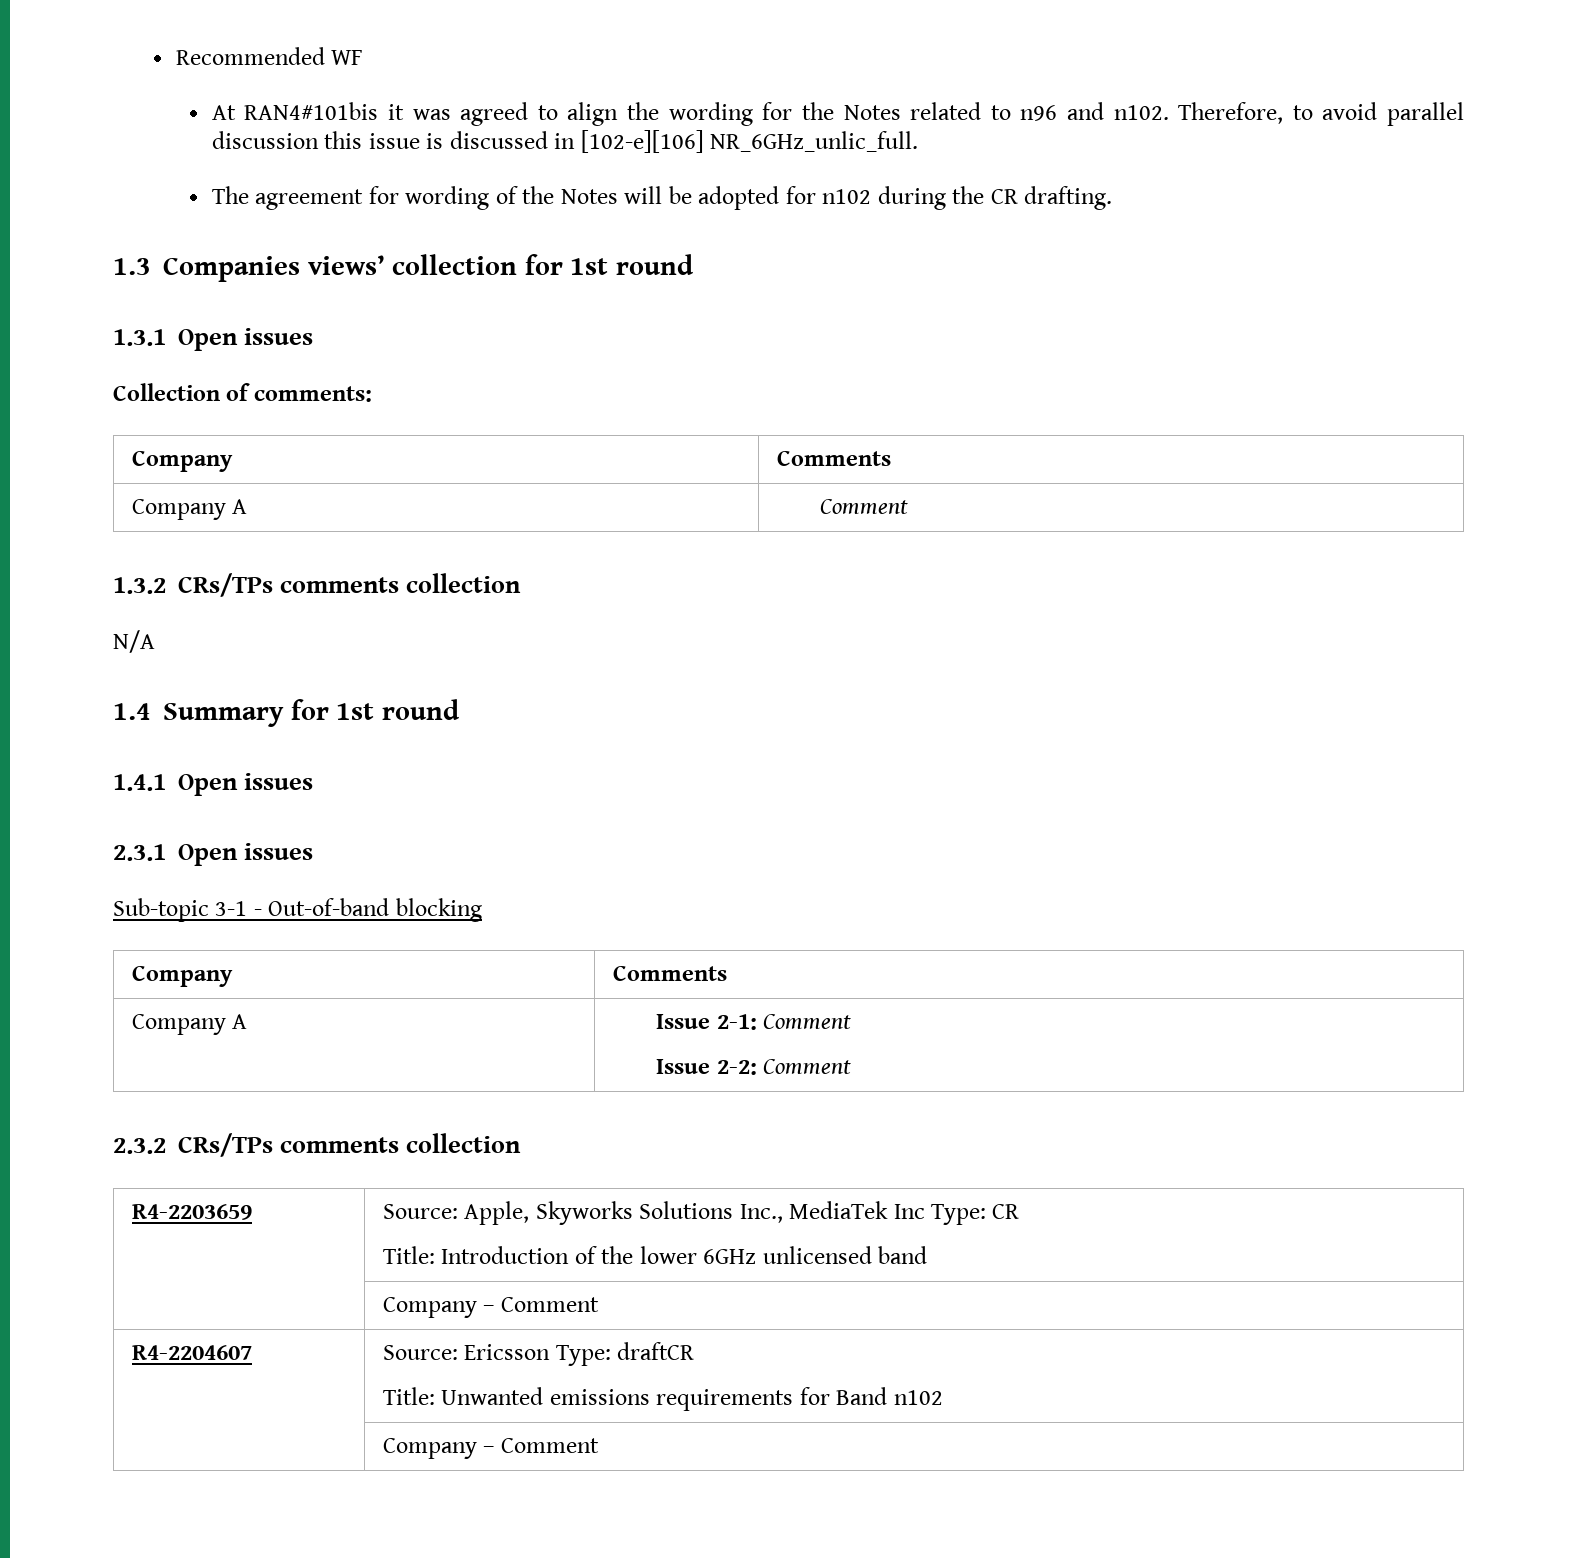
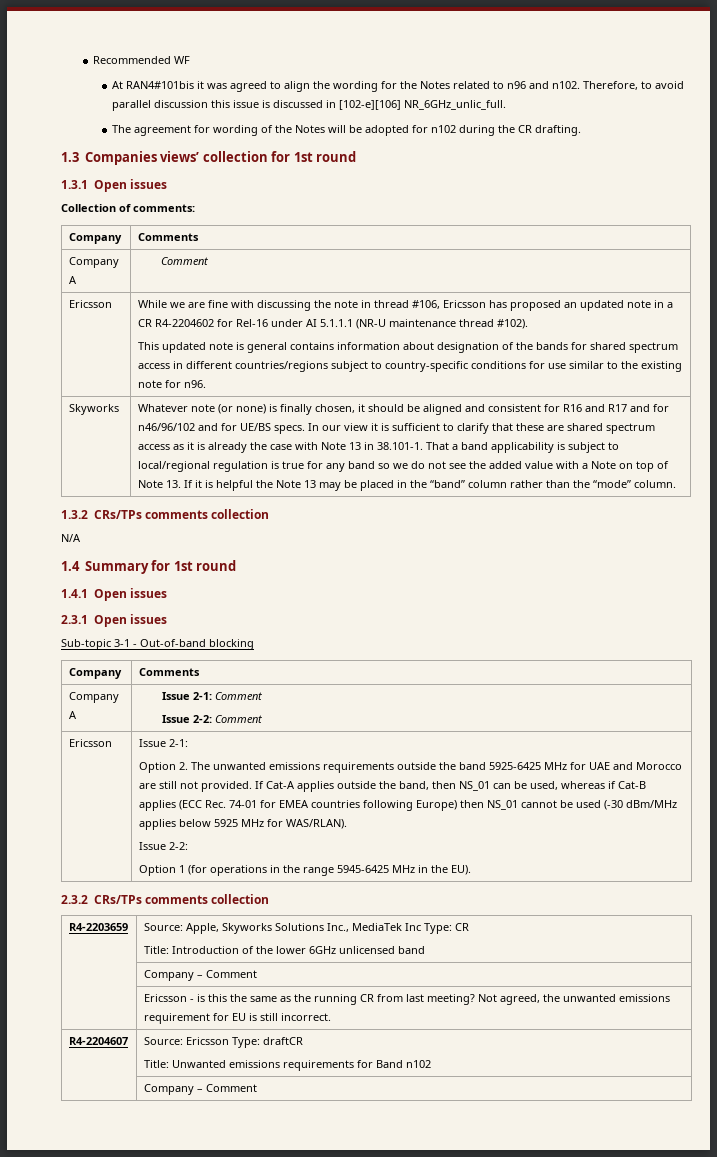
(909, 506) none -> [68,300,112,308] [137,300,673,311] [137,319,528,329] [137,342,678,353] [137,361,682,372] [137,380,206,388] [68,404,119,415] [137,404,669,415] [137,423,655,434] [137,442,619,453] [137,461,669,472] [137,480,676,491] // Ericsson | While we are fine with discussing the note in thread #106, Ericsson has proposed an updated note in a CR R4-2204602 for Rel-16 under AI 5.1.1.1 (NR-U maintenance thread #102). // This updated note is general contains information about designation of the bands for shared spectrum access in different countries/regions subject to country-specific conditions for use similar to the existing note for n96. // Skyworks | Whatever note (or none) is finally chosen, it should be aligned and consistent for R16 and R17 and for n46/96/102 and for UE/BS specs. In our view it is sufficient to clarify that these are shared spectrum access as it is already the case with Note 13 in 38.101-1. That a band applicability is subject to local/regional regulation is true for any band so we do not see the added value with a Note on top of Note 13. If it is helpful the Note 13 may be placed in the “band” column rather than the “mode” column.
(852, 1066) none -> [68,739,112,747] [138,739,188,747] [138,762,682,773] [138,781,646,792] [138,800,677,811] [138,819,347,830] [138,842,188,850] [138,865,471,876] // Ericsson | Issue 2-1: // Option 2. The unwanted emissions requirements outside the band 5925-6425 MHz for UAE and Morocco are still not provided. If Cat-A applies outside the band, then NS_01 can be used, whereas if Cat-B applies (ECC Rec. 74-01 for EMEA countries following Europe) then NS_01 cannot be used (-30 dBm/MHz applies below 5925 MHz for WAS/RLAN). // Issue 2-2: // Option 1 (for operations in the range 5945-6425 MHz in the EU).
(599, 1304) none -> [143,994,670,1005] [143,1013,331,1024] // | Ericsson - is this the same as the running CR from last meeting? Not agreed, the unwanted emissions requirement for EU is still incorrect.

